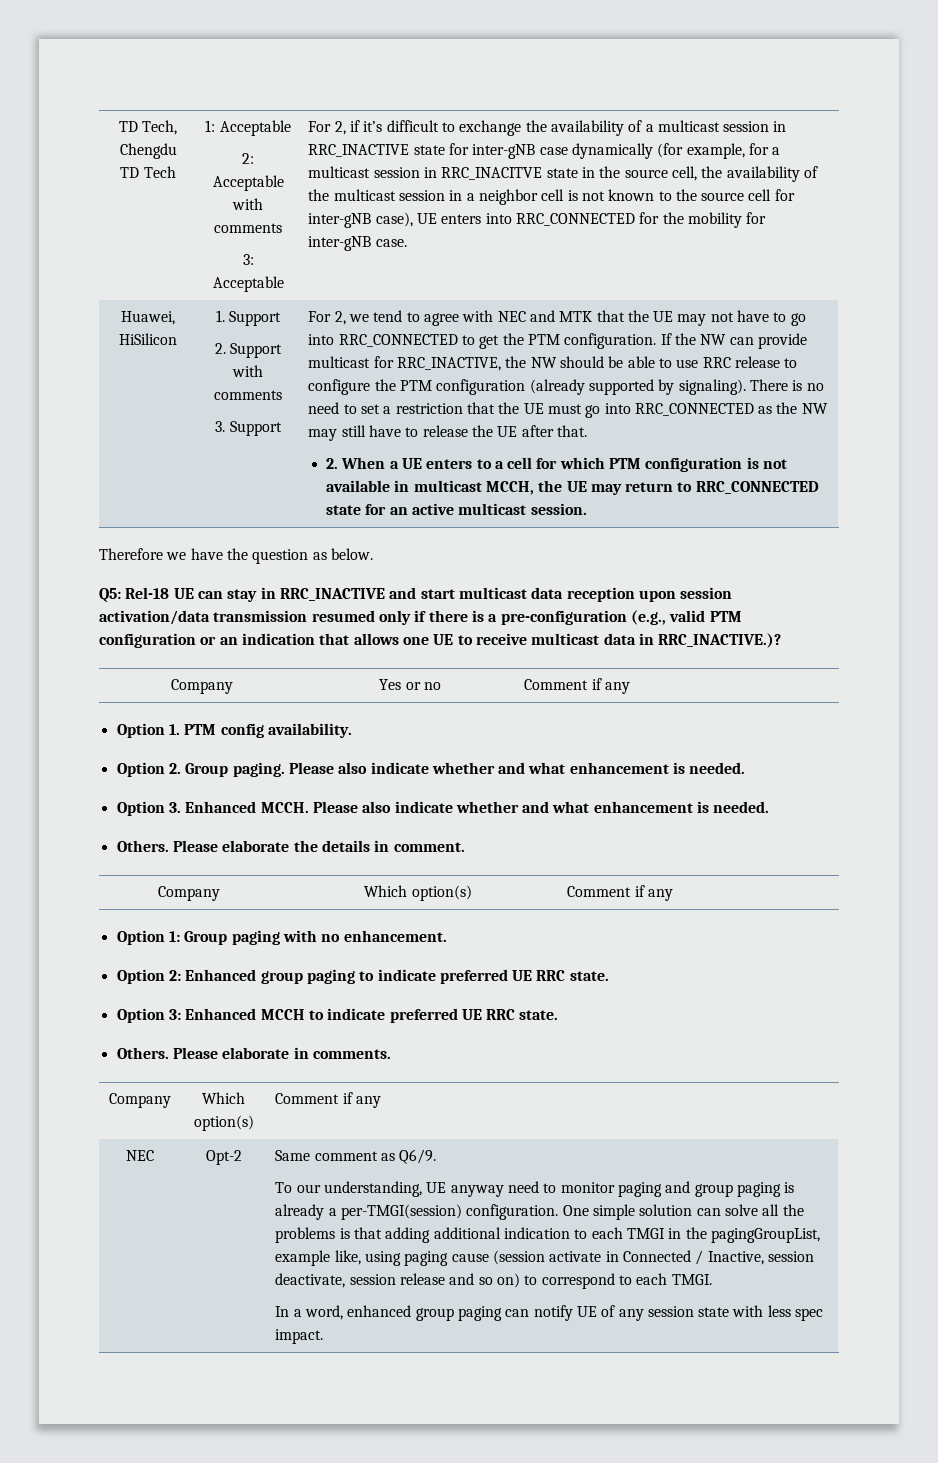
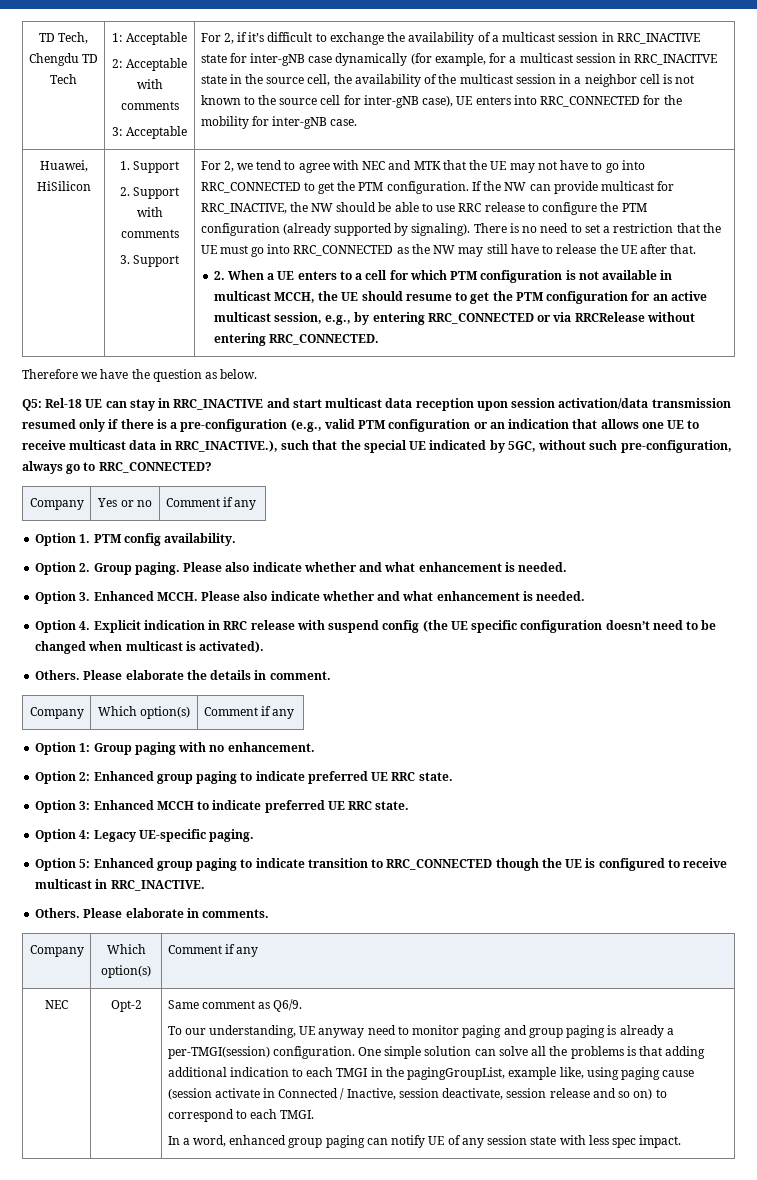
[590,481,819,495] [325,503,587,515] may return to RRC_CONNECTED state for an active multicast session. -> [361,291,707,304] [213,312,695,325] [213,333,379,346] should resume to get the PTM configuration for an active multicast session, e.g., by entering RRC_CONNECTED or via RRCRelease without entering RRC_CONNECTED.
[658,633,782,648] RRC_INACTIVE.)? -> [174,440,732,453] [22,461,212,474] RRC_INACTIVE.), such that the special UE indicated by 5GC, without such pre-configuration, always go to RRC_CONNECTED?
(770, 807) none -> [35,620,717,633] [35,641,265,654] // Option 4. Explicit indication in RRC release with suspend config (the UE specific configuration doesn’t need to be changed when multicast is activated).
(559, 1015) none -> [35,829,255,842] [35,858,728,871] [35,879,205,891] // Option 4: Legacy UE-specific paging. // Option 5: Enhanced group paging to indicate transition to RRC_CONNECTED though the UE is configured to receive multicast in RRC_INACTIVE.

